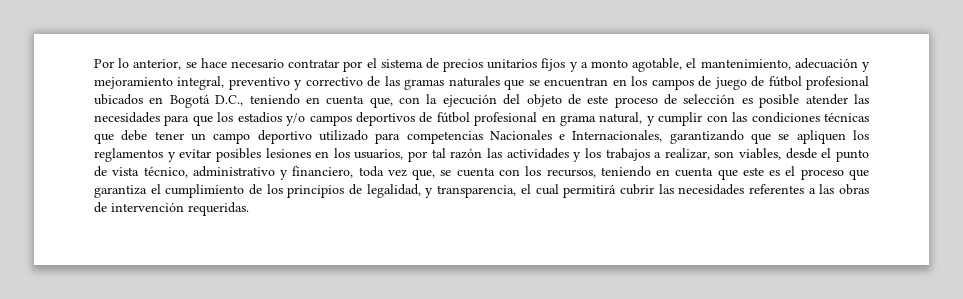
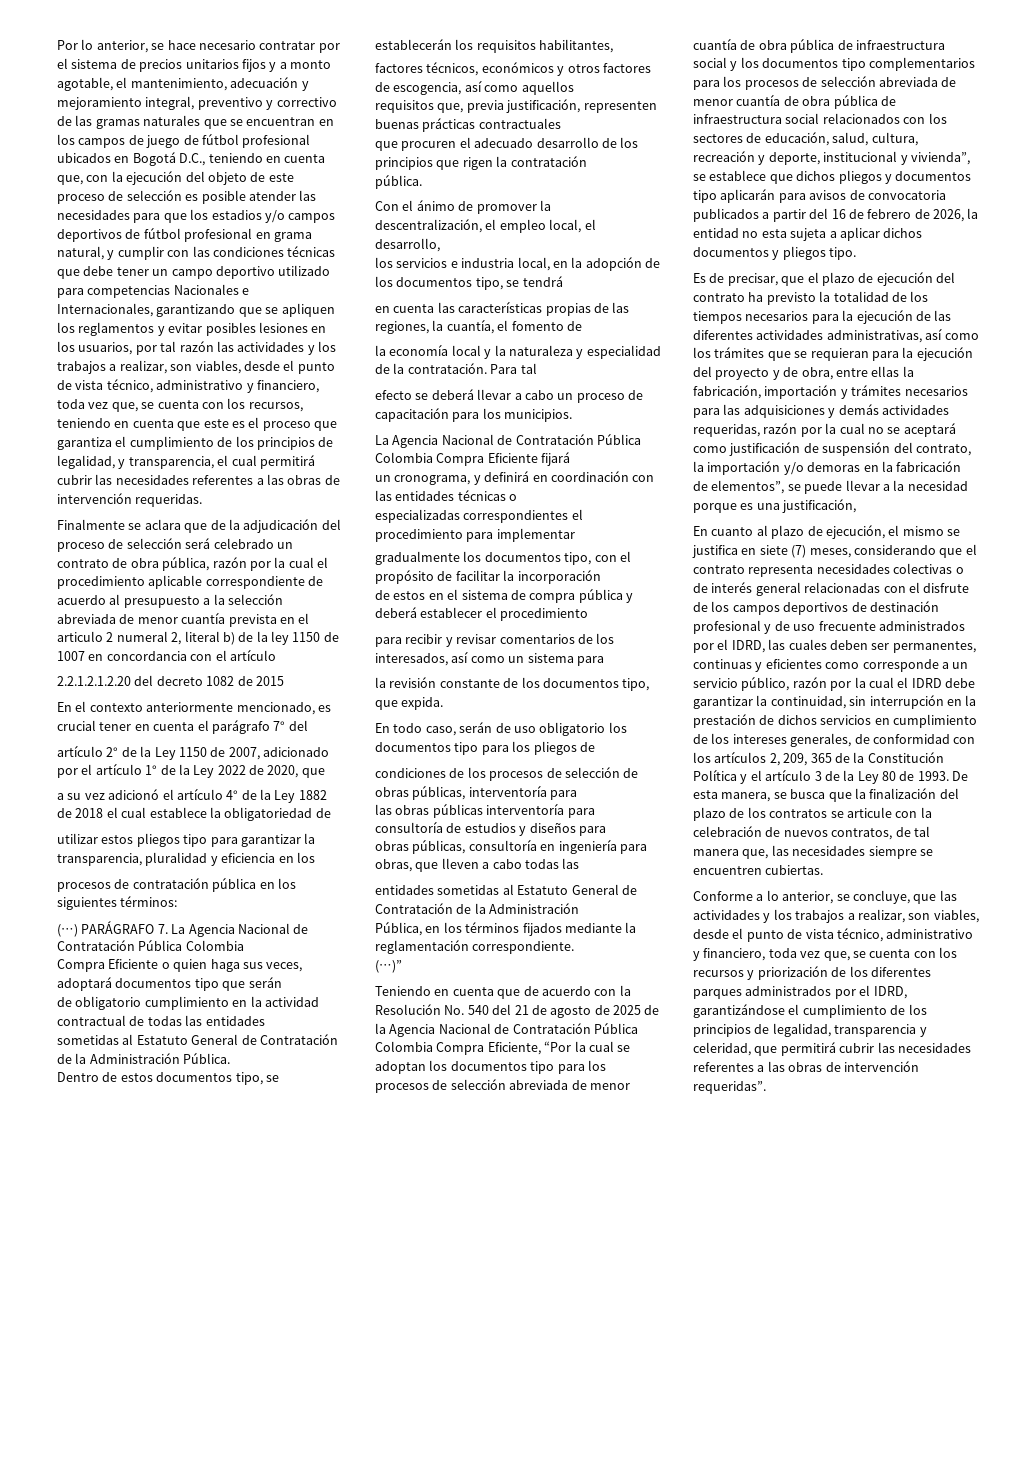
(249, 209) none -> [57,519,341,533] [57,538,293,552] [57,556,328,571] [57,575,324,589] [57,594,283,608] [57,612,310,627] [57,631,339,645] [57,649,276,661] [57,675,284,686] [57,701,331,715] [57,720,308,734] [57,745,329,760] [57,763,325,778] [57,788,327,803] [57,807,331,821] [57,833,316,847] [57,852,315,866] [57,877,296,892] [57,896,178,910] [57,921,309,937] [57,939,244,951] [57,959,303,972] [57,977,282,991] [57,996,319,1010] [57,1015,265,1026] [57,1034,338,1045] [57,1052,231,1064] [57,1072,279,1085] [375,39,614,53] [375,62,651,76] [375,80,574,95] [375,99,657,113] [375,118,561,132] [375,137,639,151] [375,156,587,170] [375,174,422,189] [375,200,551,214] [375,219,596,233] [375,238,440,252] [375,257,660,271] [375,276,563,290] [375,301,630,316] [375,319,582,334] [375,344,661,359] [375,363,537,374] [375,389,643,403] [375,408,573,422] [375,433,641,448] [375,452,571,466] [375,471,655,485] [375,490,518,501] [375,509,583,523] [375,528,575,542] [375,551,631,565] [375,570,601,584] [375,588,633,603] [375,607,589,621] [375,633,615,647] [375,651,604,666] [375,677,650,691] [375,697,444,710] [375,722,627,736] [375,741,595,755] [375,767,639,781] [375,785,578,800] [375,803,595,818] [375,821,606,836] [375,839,647,854] [375,858,580,872] [375,884,637,895] [375,903,580,914] [375,921,637,936] [375,940,575,954] [375,960,402,973] [375,985,631,999] [375,1004,660,1018] [375,1022,638,1037] [375,1041,631,1055] [375,1060,606,1074] [375,1079,630,1093] [693,38,945,53] [693,57,975,71] [693,76,957,90] [693,94,896,109] [693,113,947,124] [693,132,918,146] [693,151,970,165] [693,170,972,184] [693,189,946,203] [693,208,979,222] [693,227,923,241] [693,246,857,260] [693,272,955,286] [693,291,929,305] [693,310,952,324] [693,328,979,343] [693,347,973,361] [693,366,914,380] [693,385,968,399] [693,404,949,418] [693,423,956,437] [693,442,971,456] [693,461,962,475] [693,480,968,494] [693,499,857,513] [693,525,960,539] [692,544,977,558] [693,563,964,577] [693,582,970,596] [693,601,939,615] [693,620,965,634] [693,639,976,653] [693,659,969,672] [693,676,975,691] [693,695,977,709] [693,714,977,728] [693,733,976,747] [693,751,944,766] [693,769,969,784] [693,788,959,802] [693,807,932,821] [693,826,930,840] [693,845,933,859] [693,865,824,875] [693,890,957,904] [693,909,979,923] [693,928,974,942] [693,947,957,961] [693,966,931,980] [693,985,907,999] [693,1004,927,1018] [693,1023,927,1037] [693,1042,971,1056] [693,1061,919,1072] [693,1081,766,1094] // Finalmente se aclara que de la adjudicación del proceso de selección será celebrado un contrato de obra pública, razón por la cual el procedimiento aplicable correspondiente de acuerdo al presupuesto a la selección abreviada de menor cuantía prevista en el articulo 2 numeral 2, literal b) de la ley 1150 de 1007 en concordancia con el artículo // 2.2.1.2.1.2.20 del decreto 1082 de 2015 // En el contexto anteriormente mencionado, es crucial tener en cuenta el parágrafo 7° del // artículo 2° de la Ley 1150 de 2007, adicionado por el artículo 1° de la Ley 2022 de 2020, que // a su vez adicionó el artículo 4° de la Ley 1882 de 2018 el cual establece la obligatoriedad de // utilizar estos pliegos tipo para garantizar la transparencia, pluralidad y eficiencia en los // procesos de contratación pública en los siguientes términos: // (…) PARÁGRAFO 7. La Agencia Nacional de Contratación Pública Colombia // Compra Eficiente o quien haga sus veces, adoptará documentos tipo que serán // de obligatorio cumplimiento en la actividad contractual de todas las entidades // sometidas al Estatuto General de Contratación de la Administración Pública. // Dentro de estos documentos tipo, se establecerán los requisitos habilitantes, // factores técnicos, económicos y otros factores de escogencia, así como aquellos // requisitos que, previa justificación, representen buenas prácticas contractuales // que procuren el adecuado desarrollo de los principios que rigen la contratación // pública. // Con el ánimo de promover la descentralización, el empleo local, el desarrollo, // los servicios e industria local, en la adopción de los documentos tipo, se tendrá // en cuenta las características propias de las regiones, la cuantía, el fomento de // la economía local y la naturaleza y especialidad de la contratación. Para tal // efecto se deberá llevar a cabo un proceso de capacitación para los municipios. // La Agencia Nacional de Contratación Pública Colombia Compra Eficiente fijará // un cronograma, y definirá en coordinación con las entidades técnicas o // especializadas correspondientes el procedimiento para implementar // gradualmente los documentos tipo, con el propósito de facilitar la incorporación // de estos en el sistema de compra pública y deberá establecer el procedimiento // para recibir y revisar comentarios de los interesados, así como un sistema para // la revisión constante de los documentos tipo, que expida. // En todo caso, serán de uso obligatorio los documentos tipo para los pliegos de // condiciones de los procesos de selección de obras públicas, interventoría para // las obras públicas interventoría para consultoría de estudios y diseños para // obras públicas, consultoría en ingeniería para obras, que lleven a cabo todas las // entidades sometidas al Estatuto General de Contratación de la Administración // Pública, en los términos fijados mediante la reglamentación correspondiente. // (…)” // Teniendo en cuenta que de acuerdo con la Resolución No. 540 del 21 de agosto de 2025 de la Agencia Nacional de Contratación Pública Colombia Compra Eficiente, “Por la cual se adoptan los documentos tipo para los procesos de selección abreviada de menor cuantía de obra pública de infraestructura social y los documentos tipo complementarios para los procesos de selección abreviada de menor cuantía de obra pública de infraestructura social relacionados con los sectores de educación, salud, cultura, recreación y deporte, institucional y vivienda”, se establece que dichos pliegos y documentos tipo aplicarán para avisos de convocatoria publicados a partir del 16 de febrero de 2026, la entidad no esta sujeta a aplicar dichos documentos y pliegos tipo. // Es de precisar, que el plazo de ejecución del contrato ha previsto la totalidad de los tiempos necesarios para la ejecución de las diferentes actividades administrativas, así como los trámites que se requieran para la ejecución del proyecto y de obra, entre ellas la fabricación, importación y trámites necesarios para las adquisiciones y demás actividades requeridas, razón por la cual no se aceptará como justificación de suspensión del contrato, la importación y/o demoras en la fabricación de elementos”, se puede llevar a la necesidad porque es una justificación, // En cuanto al plazo de ejecución, el mismo se justifica en siete (7) meses, considerando que el contrato representa necesidades colectivas o de interés general relacionadas con el disfrute de los campos deportivos de destinación profesional y de uso frecuente administrados por el IDRD, las cuales deben ser permanentes, continuas y eficientes como corresponde a un servicio público, razón por la cual el IDRD debe garantizar la continuidad, sin interrupción en la prestación de dichos servicios en cumplimiento de los intereses generales, de conformidad con los artículos 2, 209, 365 de la Constitución Política y el artículo 3 de la Ley 80 de 1993. De esta manera, se busca que la finalización del plazo de los contratos se articule con la celebración de nuevos contratos, de tal manera que, las necesidades siempre se encuentren cubiertas. // Conforme a lo anterior, se concluye, que las actividades y los trabajos a realizar, son viables, desde el punto de vista técnico, administrativo y financiero, toda vez que, se cuenta con los recursos y priorización de los diferentes parques administrados por el IDRD, garantizándose el cumplimiento de los principios de legalidad, transparencia y celeridad, que permitirá cubrir las necesidades referentes a las obras de intervención requeridas”.

